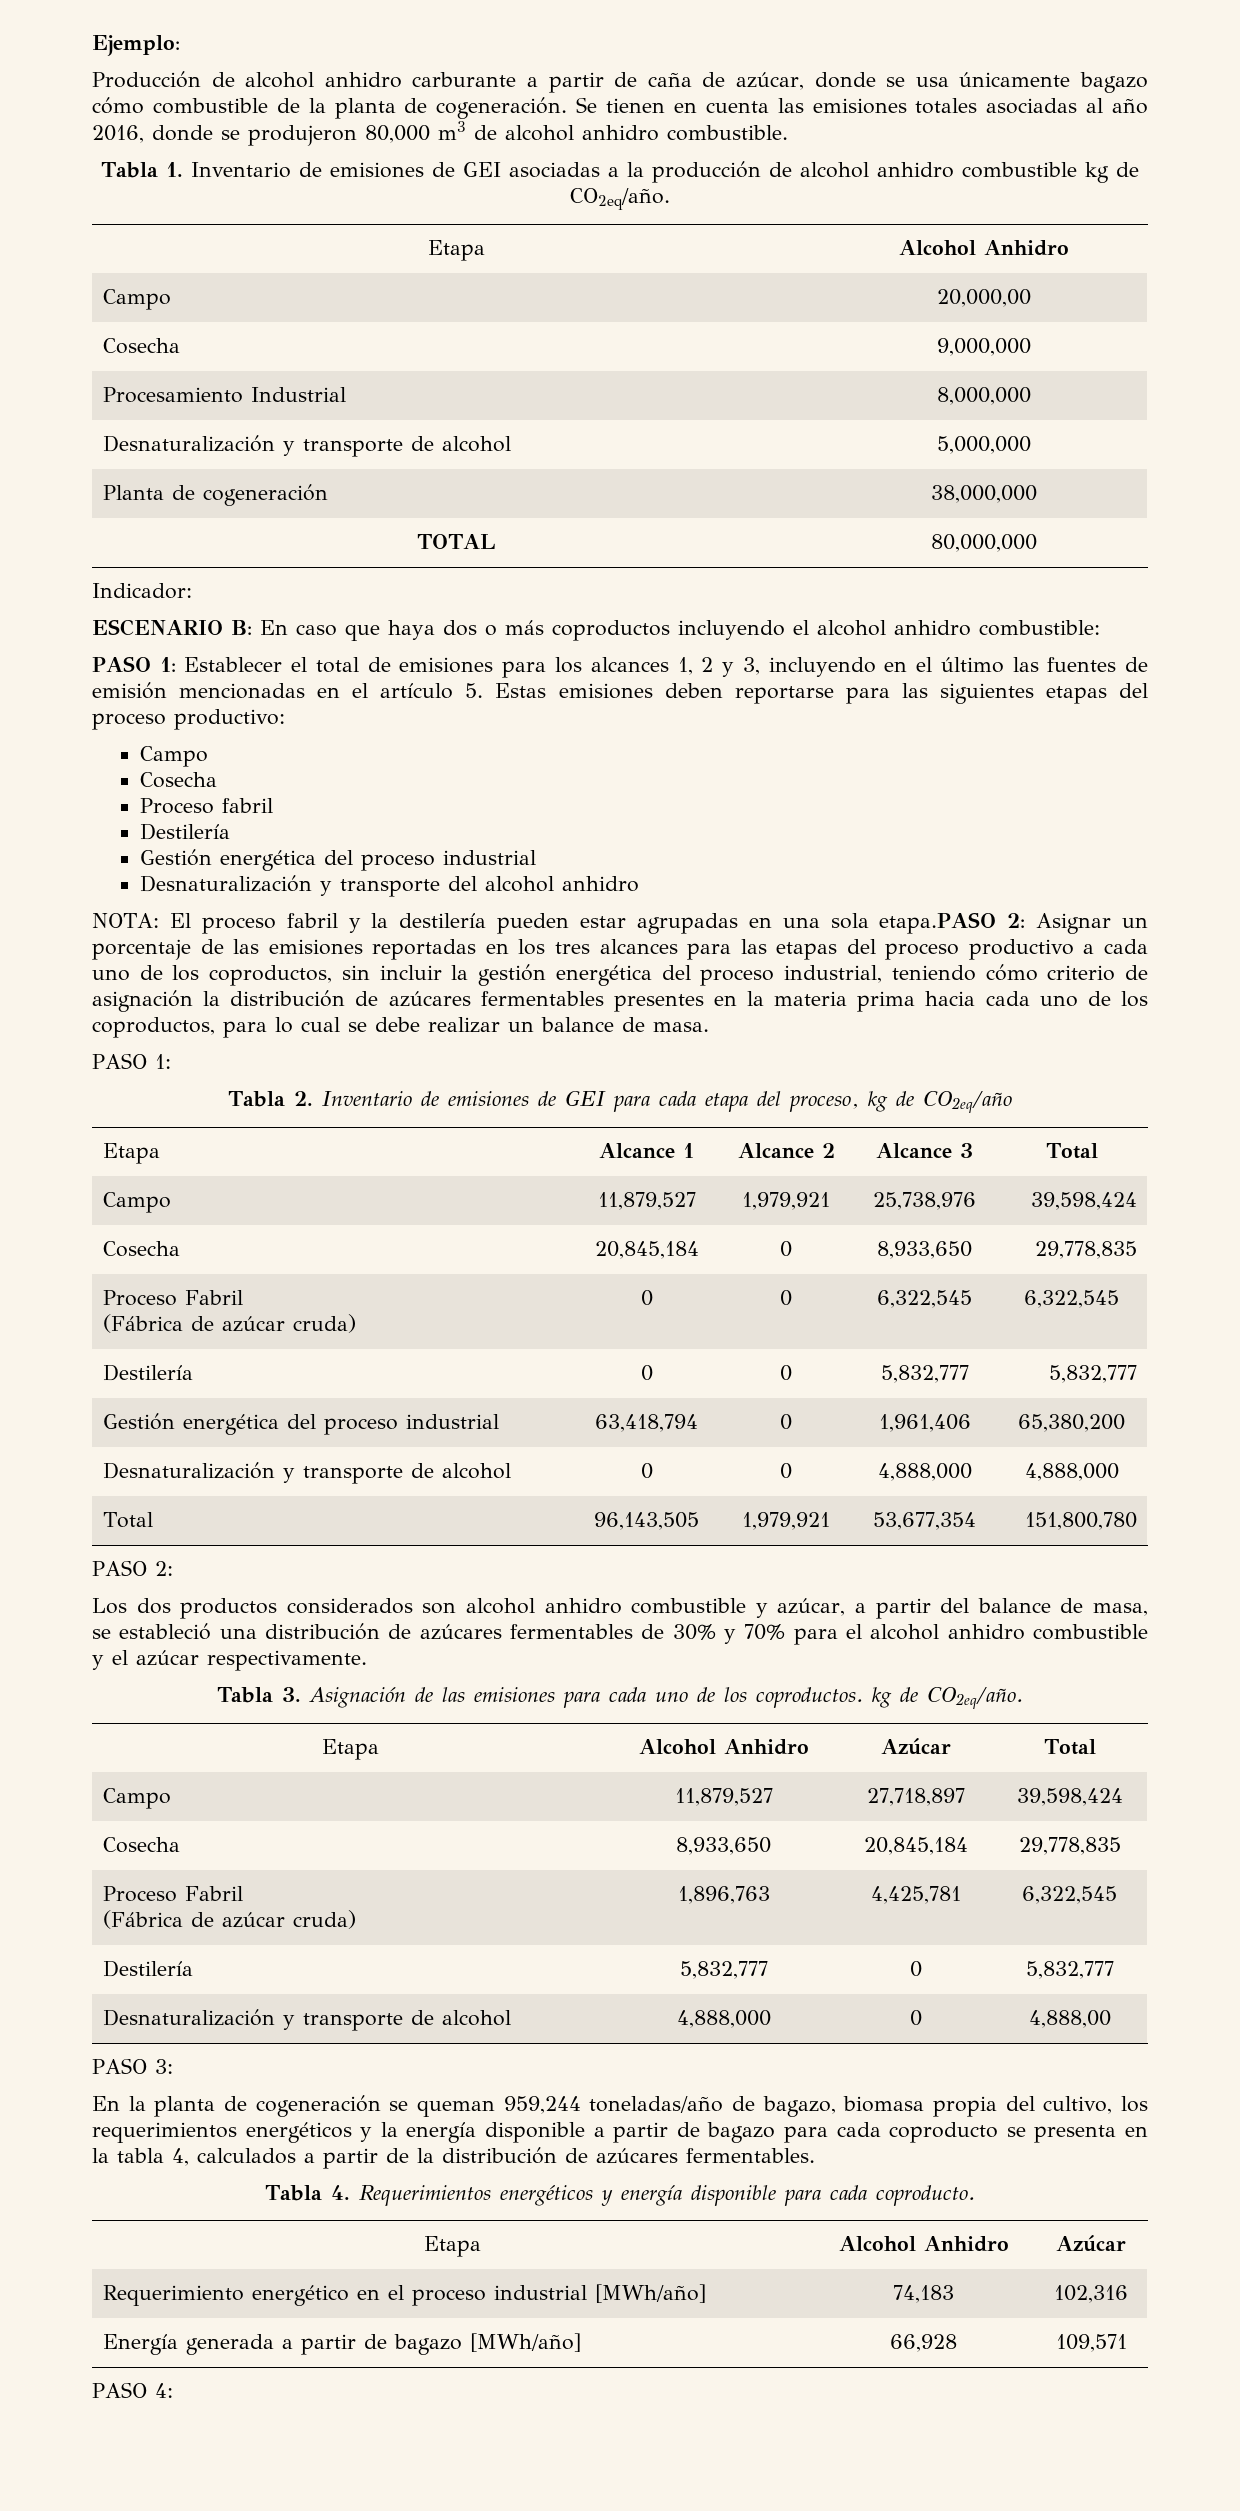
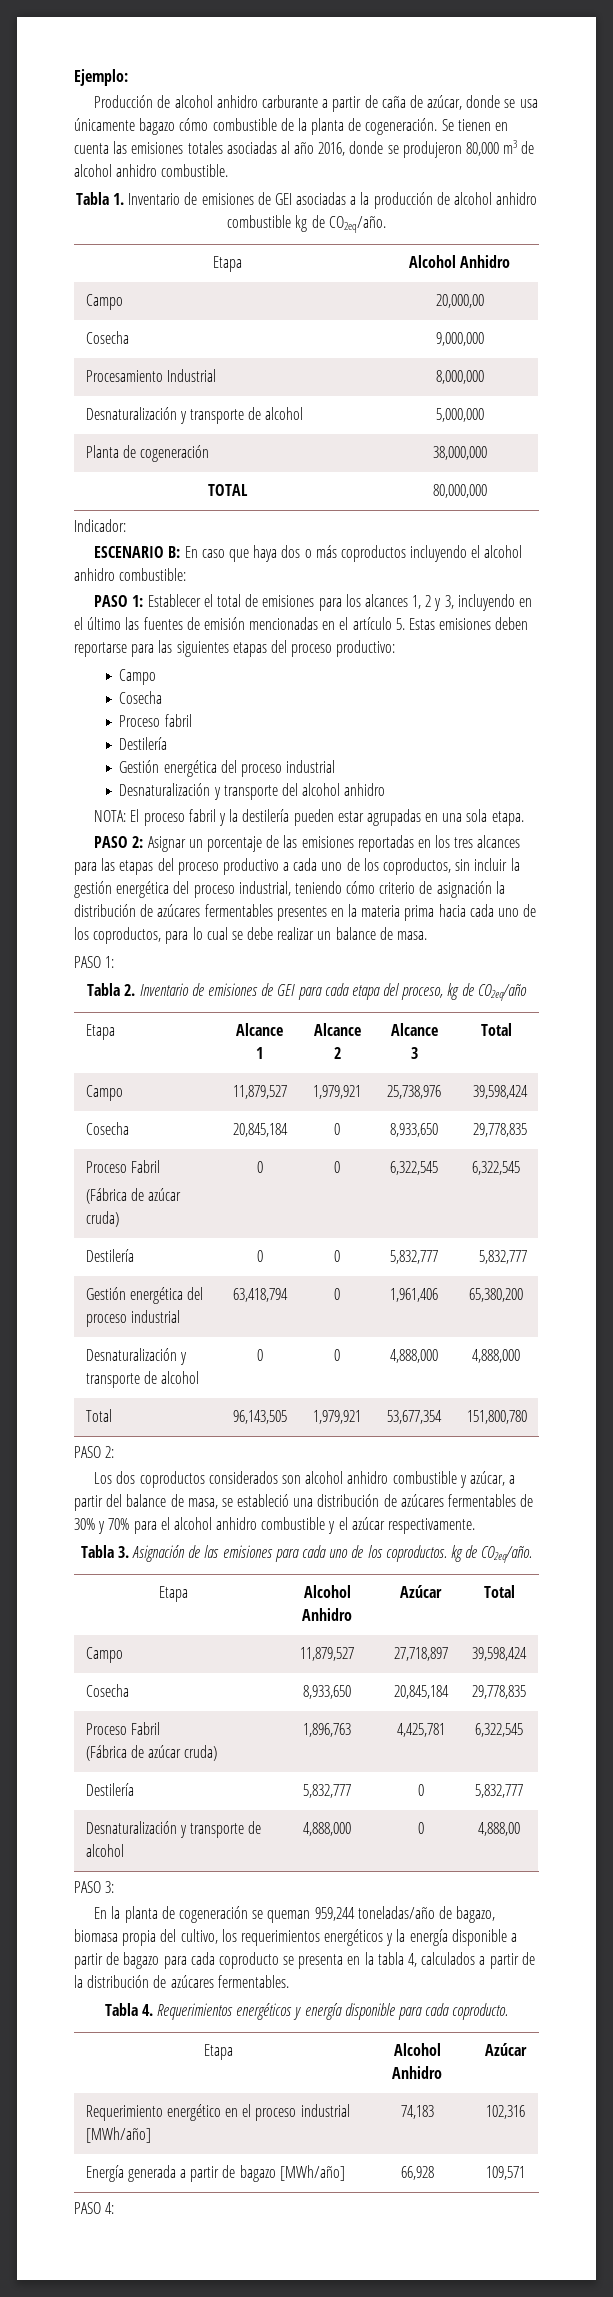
[879,912,997,934] etapa.PASO -> [491,811,524,826] [94,836,129,848] etapa. // PASO
[180,1598,278,1619] productos -> [139,1471,205,1488] coproductos

